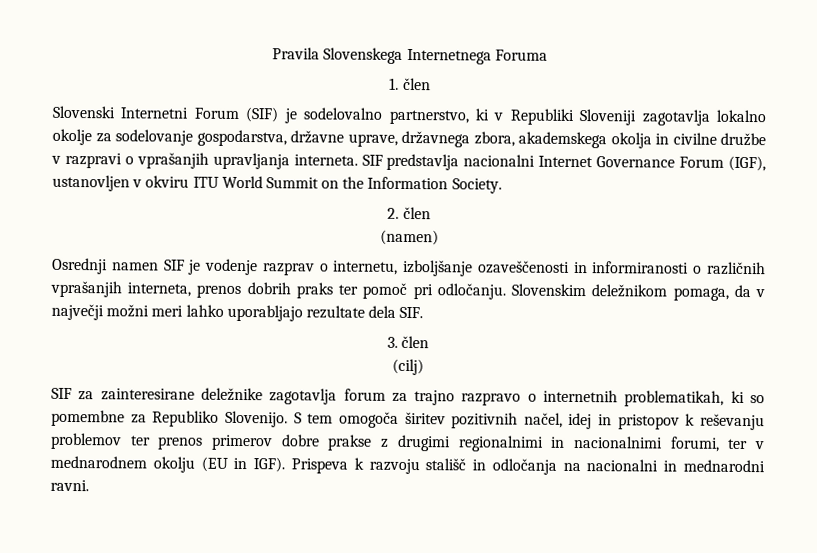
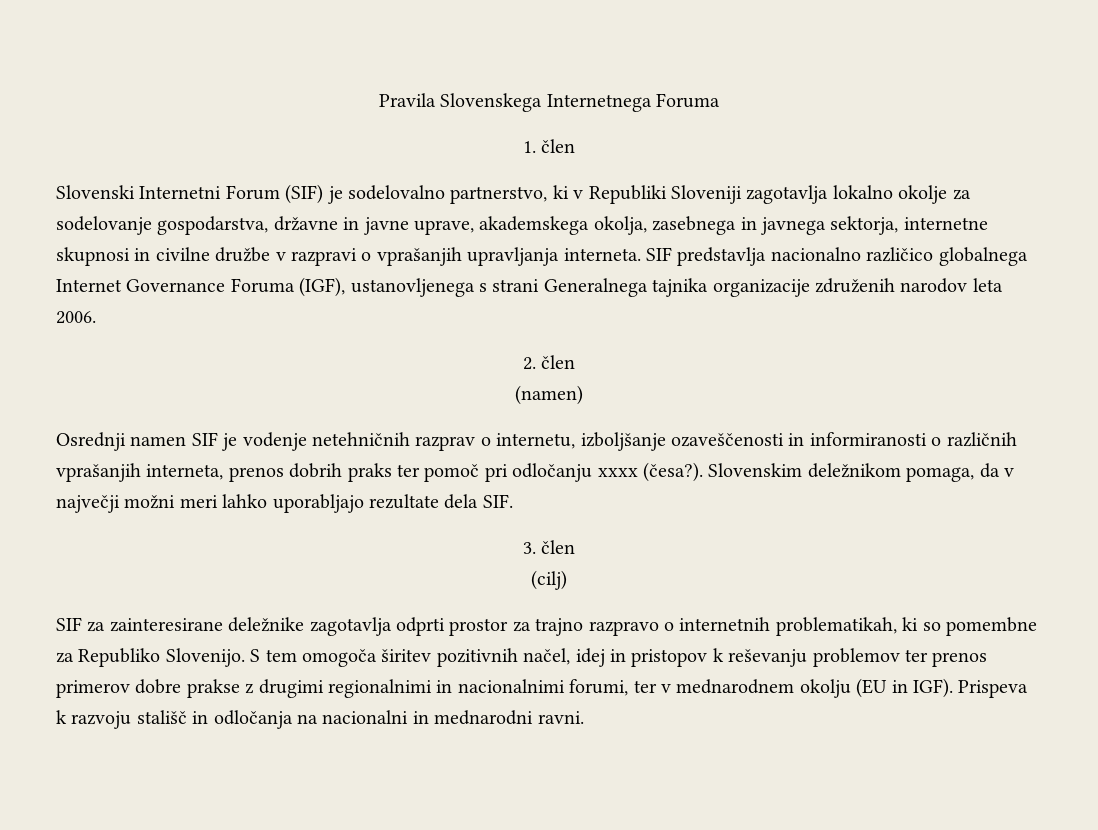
[347,130,652,149] uprave, državnega zbora, akademskega okolja -> [343,216,988,235] [56,247,130,266] in javne uprave, akademskega okolja, zasebnega in javnega sektorja, internetne skupnosi
[463,154,766,172] [52,174,502,194] nacionalni Internet Governance Forum (IGF), ustanovljen v okviru ITU World Summit on the Information Society. -> [770,247,1028,266] [56,277,1003,297] [56,311,96,324] nacionalno različico globalnega Internet Governance Foruma (IGF), ustanovljenega s strani Generalnega tajnika organizacije združenih narodov leta 2006.
(259, 267) none -> [312,432,410,446] netehničnih
[436,283,506,300] odločanju. -> [512,462,703,482] odločanju xxxx (česa?).
[343,388,386,401] forum -> [396,617,509,636] odprti prostor

